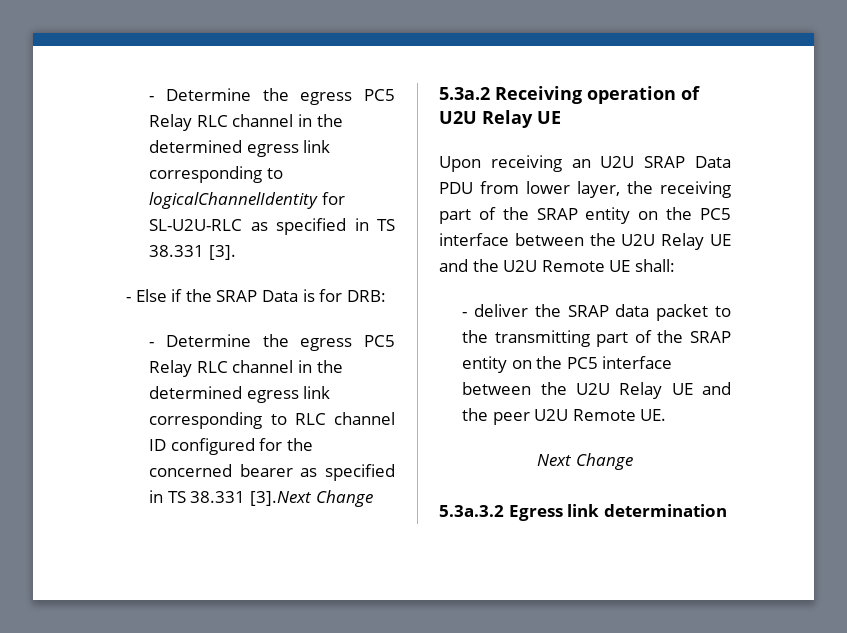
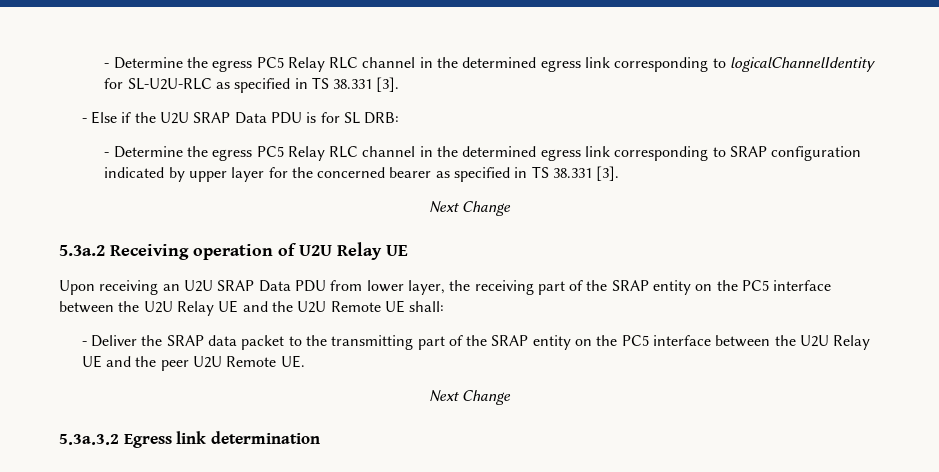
[216,290,299,302] SRAP Data -> [159,112,302,124] U2U SRAP Data PDU
(343, 295) none -> [343,112,360,124] SL
[294,412,395,425] [149,438,255,455] RLC channel ID configured -> [730,146,862,161] [104,167,265,182] SRAP configuration indicated by upper layer
[250,491,313,506] [3].Next -> [596,166,620,181] [428,201,459,213] [3]. // Next
[473,304,528,317] deliver -> [90,335,137,347] Deliver

